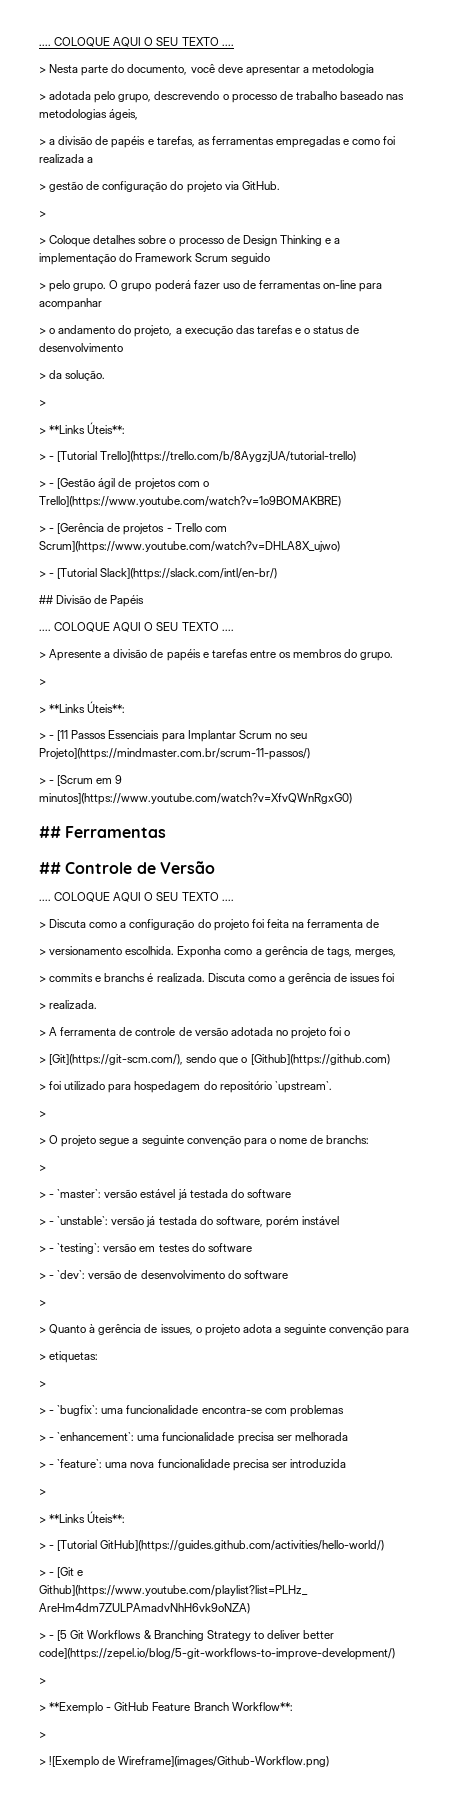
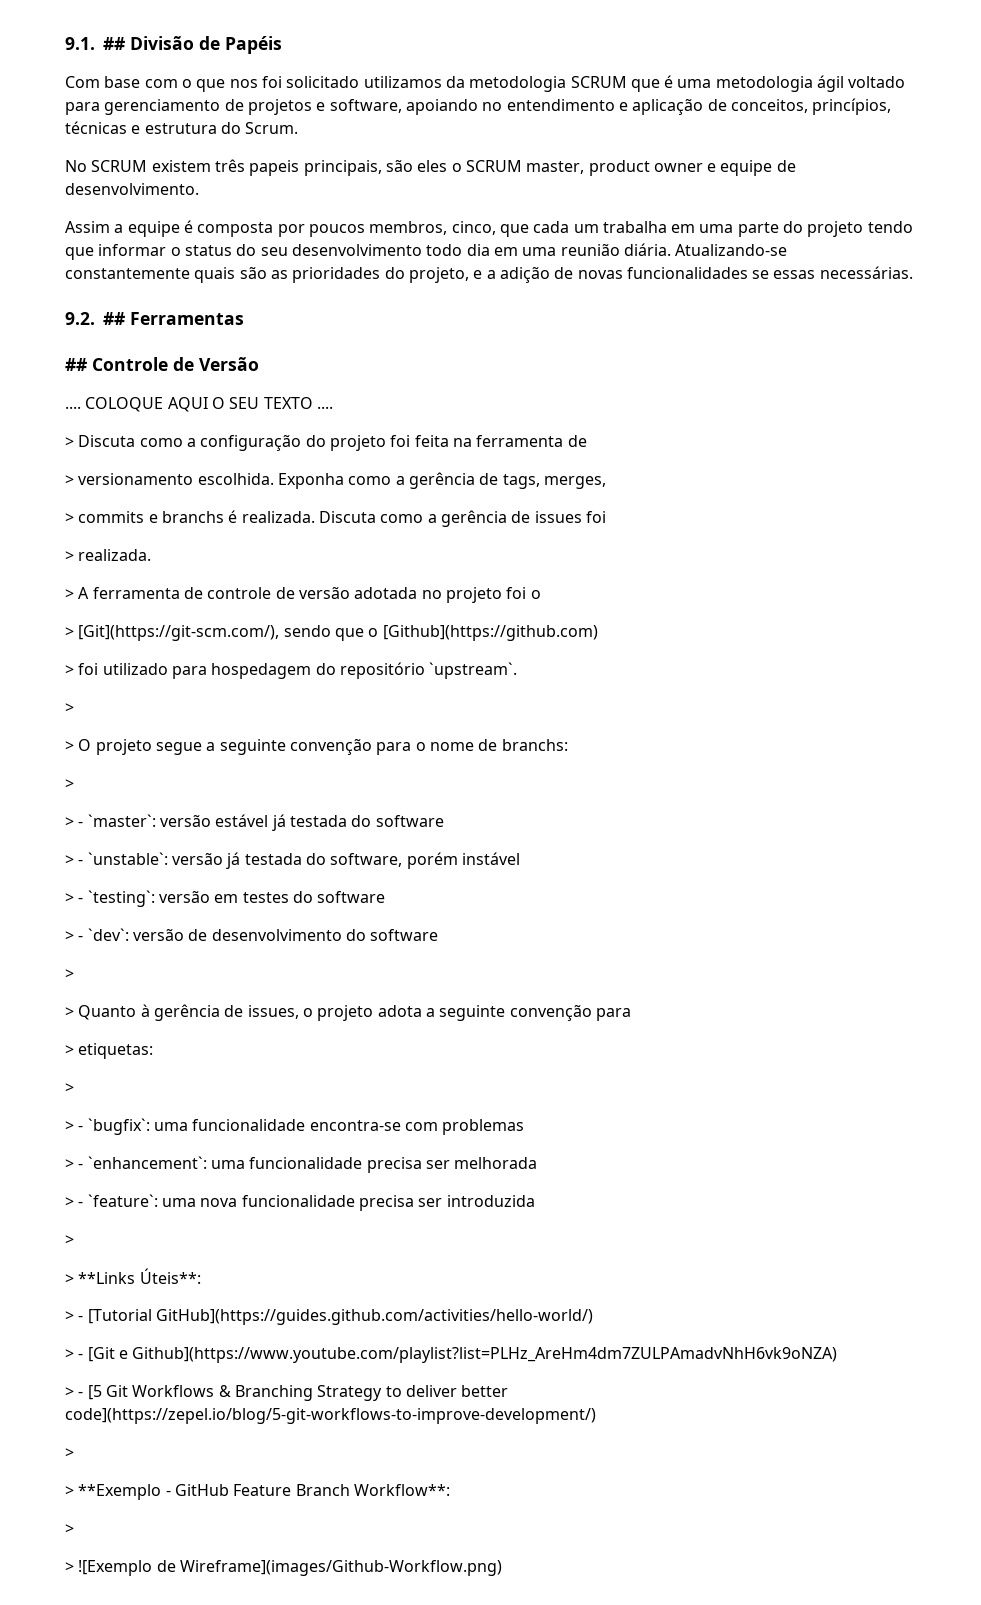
[39,37,234,47] [39,64,374,76] [39,91,405,103] [39,109,139,120] [39,136,396,148] [39,154,94,163] [39,181,280,193] [39,210,46,217] [39,235,341,247] [39,253,271,265] [39,280,383,292] [39,298,102,310] [39,325,360,337] [39,343,123,352] [39,370,106,381] [39,399,46,406] [39,422,126,434] [39,451,357,463] [39,478,209,490] [39,496,341,508] [39,523,227,535] [39,541,340,553] [39,568,278,580] [39,595,145,607] [39,622,234,632] [39,649,394,661] [39,678,46,685] [39,701,126,713] [39,730,307,742] [39,748,310,760] [39,775,123,786] [39,793,352,805] .... COLOQUE AQUI O SEU TEXTO .... // > Nesta parte do documento, você deve apresentar a metodologia // > adotada pelo grupo, descrevendo o processo de trabalho baseado nas metodologias ágeis, // > a divisão de papéis e tarefas, as ferramentas empregadas e como foi realizada a // > gestão de configuração do projeto via GitHub. // > // > Coloque detalhes sobre o processo de Design Thinking e a implementação do Framework Scrum seguido // > pelo grupo. O grupo poderá fazer uso de ferramentas on-line para acompanhar // > o andamento do projeto, a execução das tarefas e o status de desenvolvimento // > da solução. // > // > **Links Úteis**: // > - [Tutorial Trello](https://trello.com/b/8AygzjUA/tutorial-trello) // > - [Gestão ágil de projetos com o Trello](https://www.youtube.com/watch?v=1o9BOMAKBRE) // > - [Gerência de projetos - Trello com Scrum](https://www.youtube.com/watch?v=DHLA8X_ujwo) // > - [Tutorial Slack](https://slack.com/intl/en-br/) // ## Divisão de Papéis // .... COLOQUE AQUI O SEU TEXTO .... // > Apresente a divisão de papéis e tarefas entre os membros do grupo. // > // > **Links Úteis**: // > - [11 Passos Essenciais para Implantar Scrum no seu Projeto](https://mindmaster.com.br/scrum-11-passos/) // > - [Scrum em 9 minutos](https://www.youtube.com/watch?v=XfvQWnRgxG0) // -> [65,36,282,54] [65,75,906,92] [65,98,892,115] [65,121,299,134] [65,159,796,176] [65,183,199,195] [65,220,913,237] [65,243,788,260] [65,266,913,283] [65,312,95,325] 9.1. ## Divisão de Papéis // Com base com o que nos foi solicitado utilizamos da metodologia SCRUM que é uma metodologia ágil voltado para gerenciamento de projetos e software, apoiando no entendimento e aplicação de conceitos, princípios, técnicas e estrutura do Scrum. // No SCRUM existem três papeis principais, são eles o SCRUM master, product owner e equipe de desenvolvimento. // Assim a equipe é composta por poucos membros, cinco, que cada um trabalha em uma parte do projeto tendo que informar o status do seu desenvolvimento todo dia em uma reunião diária. Atualizando-se constantemente quais são as prioridades do projeto, e a adição de novas funcionalidades se essas necessárias. // 9.2.

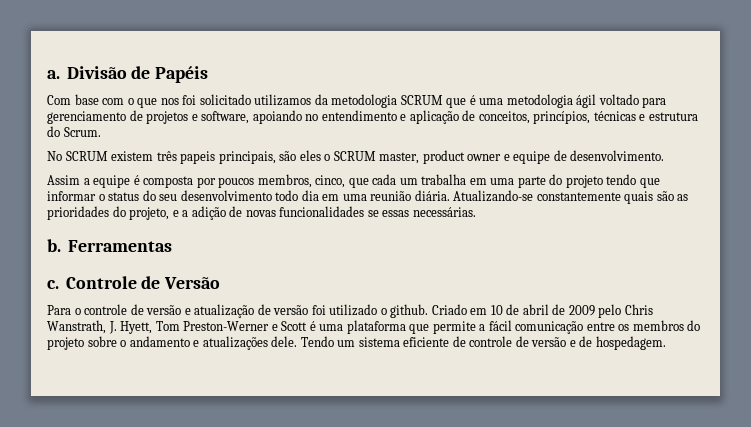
[65,37,125,50] 9.1. ## -> [47,70,60,79] a.
[65,312,125,325] 9.2. ## -> [47,239,61,252] b.
[65,358,87,371] ## -> [47,280,59,289] c.
[65,397,333,412] [65,434,587,451] [65,472,606,489] [65,510,606,527] [65,549,152,561] [65,586,541,603] [65,625,598,641] [65,662,518,679] [65,703,74,713] [65,738,568,755] [65,779,74,789] [65,814,444,831] [65,852,520,869] [65,890,386,907] [65,928,439,941] [65,969,74,979] [65,1004,631,1021] [65,1043,154,1059] [65,1083,74,1093] [65,1118,525,1135] [65,1156,538,1173] [65,1194,535,1211] [65,1235,74,1245] [65,1268,201,1284] [65,1309,593,1325] [65,1347,838,1363] [65,1385,509,1401] [65,1408,596,1424] [65,1448,74,1458] [65,1484,450,1500] [65,1524,74,1534] [65,1560,502,1576] .... COLOQUE AQUI O SEU TEXTO .... // > Discuta como a configuração do projeto foi feita na ferramenta de // > versionamento escolhida. Exponha como a gerência de tags, merges, // > commits e branchs é realizada. Discuta como a gerência de issues foi // > realizada. // > A ferramenta de controle de versão adotada no projeto foi o // > [Git](https://git-scm.com/), sendo que o [Github](https://github.com) // > foi utilizado para hospedagem do repositório `upstream`. // > // > O projeto segue a seguinte convenção para o nome de branchs: // > // > - `master`: versão estável já testada do software // > - `unstable`: versão já testada do software, porém instável // > - `testing`: versão em testes do software // > - `dev`: versão de desenvolvimento do software // > // > Quanto à gerência de issues, o projeto adota a seguinte convenção para // > etiquetas: // > // > - `bugfix`: uma funcionalidade encontra-se com problemas // > - `enhancement`: uma funcionalidade precisa ser melhorada // > - `feature`: uma nova funcionalidade precisa ser introduzida // > // > **Links Úteis**: // > - [Tutorial GitHub](https://guides.github.com/activities/hello-world/) // > - [Git e Github](https://www.youtube.com/playlist?list=PLHz_AreHm4dm7ZULPAmadvNhH6vk9oNZA) // > - [5 Git Workflows & Branching Strategy to deliver better code](https://zepel.io/blog/5-git-workflows-to-improve-development/) // > // > **Exemplo - GitHub Feature Branch Workflow**: // > // > ![Exemplo de Wireframe](images/Github-Workflow.png) -> [47,304,653,318] [47,320,701,334] [47,336,666,350] Para o controle de versão e atualização de versão foi utilizado o github. Criado em 10 de abril de 2009 pelo Chris Wanstrath, J. Hyett, Tom Preston-Werner e Scott é uma plataforma que permite a fácil comunicação entre os membros do projeto sobre o andamento e atualizações dele. Tendo um sistema eficiente de controle de versão e de hospedagem.

